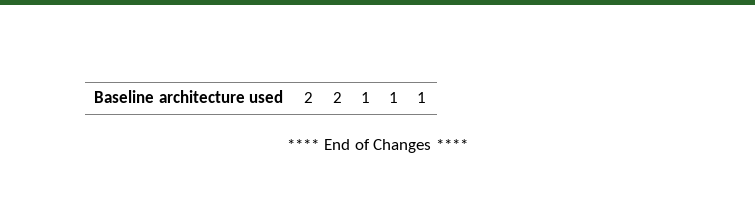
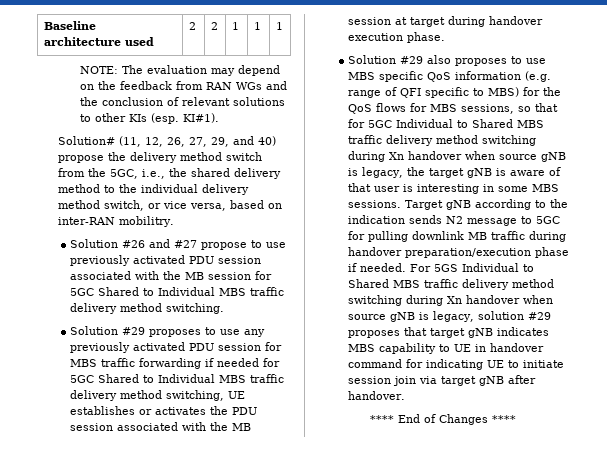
(427, 97) none -> [79,65,280,76] [79,81,287,90] [79,97,285,106] [79,113,219,124] [58,136,277,147] [58,152,263,163] [58,168,282,179] [58,184,250,195] [58,200,283,211] [58,216,175,227] [70,239,287,250] [70,255,262,266] [70,271,273,280] [70,287,285,296] [70,303,225,314] [70,326,266,337] [70,342,283,353] [70,358,281,369] [70,374,285,383] [70,390,246,401] [70,406,258,415] [70,422,252,431] [348,16,544,27] [348,32,446,43] [348,55,547,66] [348,71,552,82] [348,87,562,98] [348,103,559,114] [348,119,545,128] [348,135,537,146] [348,151,567,162] [348,167,562,178] [348,183,560,194] [348,199,569,210] [348,215,561,226] [348,231,567,242] [348,247,570,258] [348,263,535,272] [348,279,555,290] [348,295,554,306] [348,311,552,322] [348,327,550,338] [348,343,545,354] [348,359,565,370] [348,375,537,386] [348,391,406,400] // NOTE: The evaluation may depend on the feedback from RAN WGs and the conclusion of relevant solutions to other KIs (esp. KI#1). // Solution# (11, 12, 26, 27, 29, and 40) propose the delivery method switch from the 5GC, i.e., the shared delivery method to the individual delivery method switch, or vice versa, based on inter-RAN mobilitry. // Solution #26 and #27 propose to use previously activated PDU session associated with the MB session for 5GC Shared to Individual MBS traffic delivery method switching. // Solution #29 proposes to use any previously activated PDU session for MBS traffic forwarding if needed for 5GC Shared to Individual MBS traffic delivery method switching, UE establishes or activates the PDU session associated with the MB session at target during handover execution phase. // Solution #29 also proposes to use MBS specific QoS information (e.g. range of QFI specific to MBS) for the QoS flows for MBS sessions, so that for 5GC Individual to Shared MBS traffic delivery method switching during Xn handover when source gNB is legacy, the target gNB is aware of that user is interesting in some MBS sessions. Target gNB according to the indication sends N2 message to 5GC for pulling downlink MB traffic during handover preparation/execution phase if needed. For 5GS Individual to Shared MBS traffic delivery method switching during Xn handover when source gNB is legacy, solution #29 proposes that target gNB indicates MBS capability to UE in handover command for indicating UE to initiate session join via target gNB after handover.

